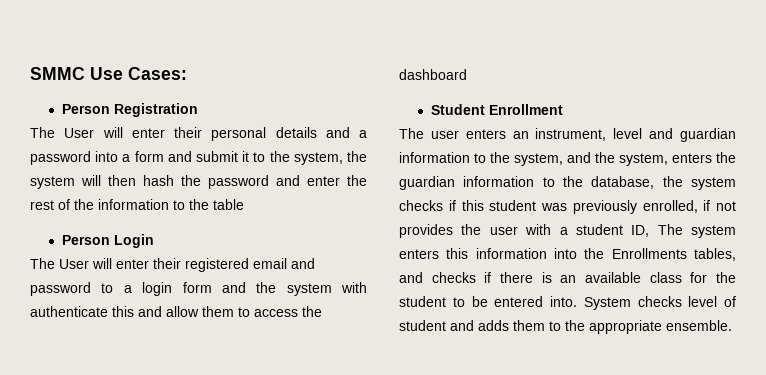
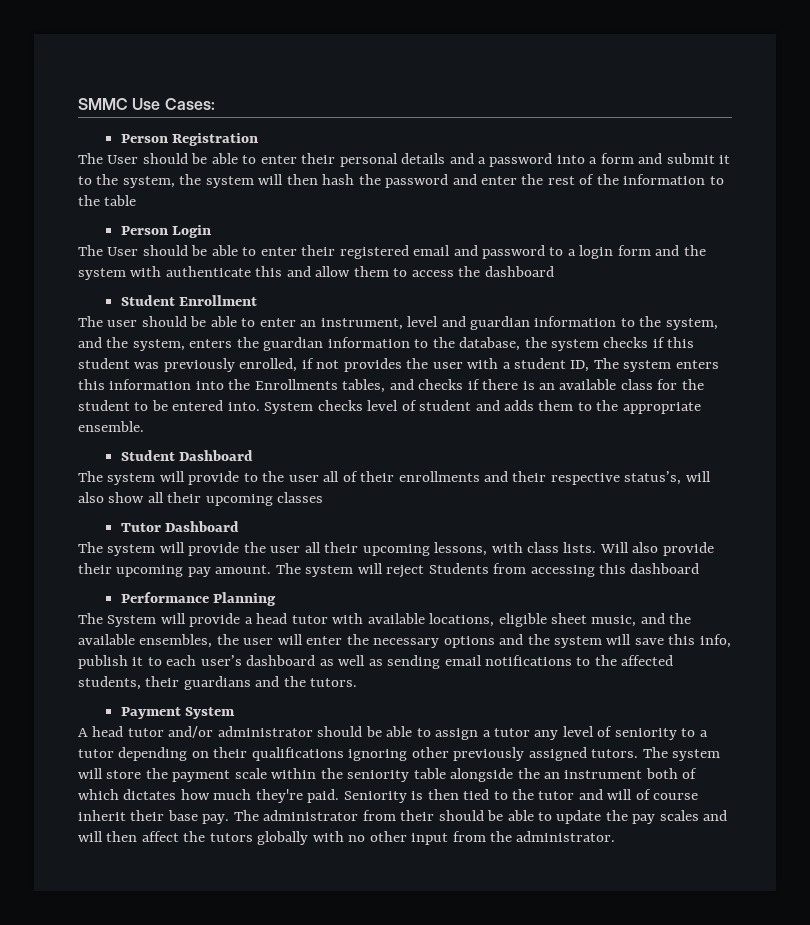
[102,127,123,138] will -> [142,153,257,164] should be able to
[92,258,112,269] will -> [142,245,257,256] should be able to
[465,129,506,139] enters -> [141,316,296,327] should be able to enter
(732, 325) none -> [120,450,254,461] [78,471,711,485] [78,492,324,506] [120,521,240,532] [78,542,714,556] [78,563,700,578] [120,592,277,606] [78,613,692,627] [78,634,731,648] [78,655,674,669] [78,676,358,690] [120,707,236,719] [78,726,708,740] [78,747,721,761] [78,768,698,782] [78,789,699,803] [78,810,728,824] [78,831,616,845] // Student Dashboard // The system will provide to the user all of their enrollments and their respective status’s, will also show all their upcoming classes // Tutor Dashboard // The system will provide the user all their upcoming lessons, with class lists. Will also provide their upcoming pay amount. The system will reject Students from accessing this dashboard // Performance Planning // The System will provide a head tutor with available locations, eligible sheet music, and the available ensembles, the user will enter the necessary options and the system will save this info, publish it to each user’s dashboard as well as sending email notifications to the affected students, their guardians and the tutors. // Payment System // A head tutor and/or administrator should be able to assign a tutor any level of seniority to a tutor depending on their qualifications ignoring other previously assigned tutors. The system will store the payment scale within the seniority table alongside the an instrument both of which dictates how much they're paid. Seniority is then tied to the tutor and will of course inherit their base pay. The administrator from their should be able to update the pay scales and will then affect the tutors globally with no other input from the administrator.

